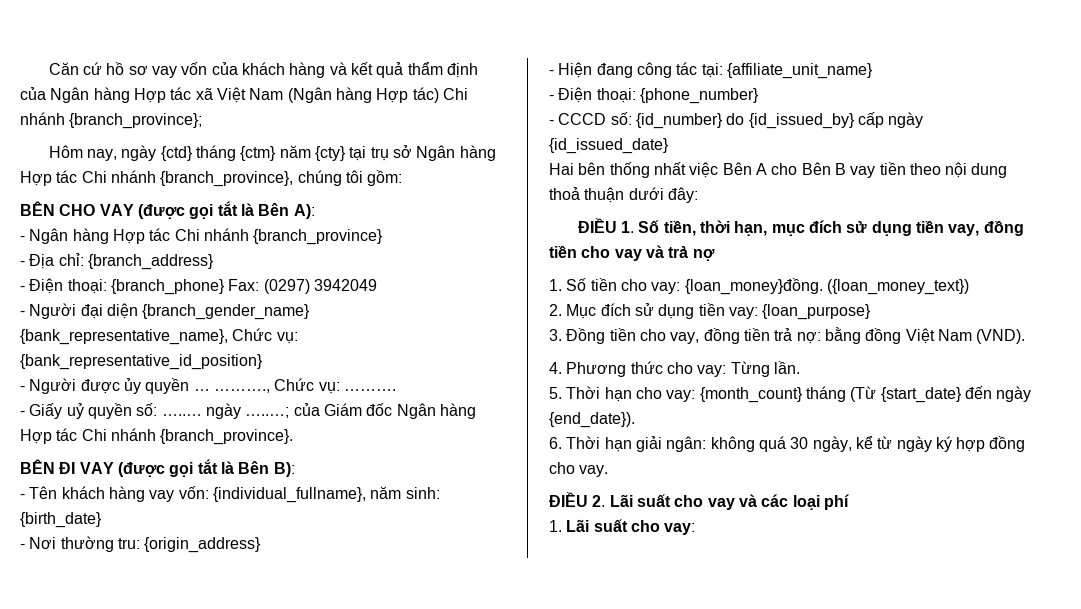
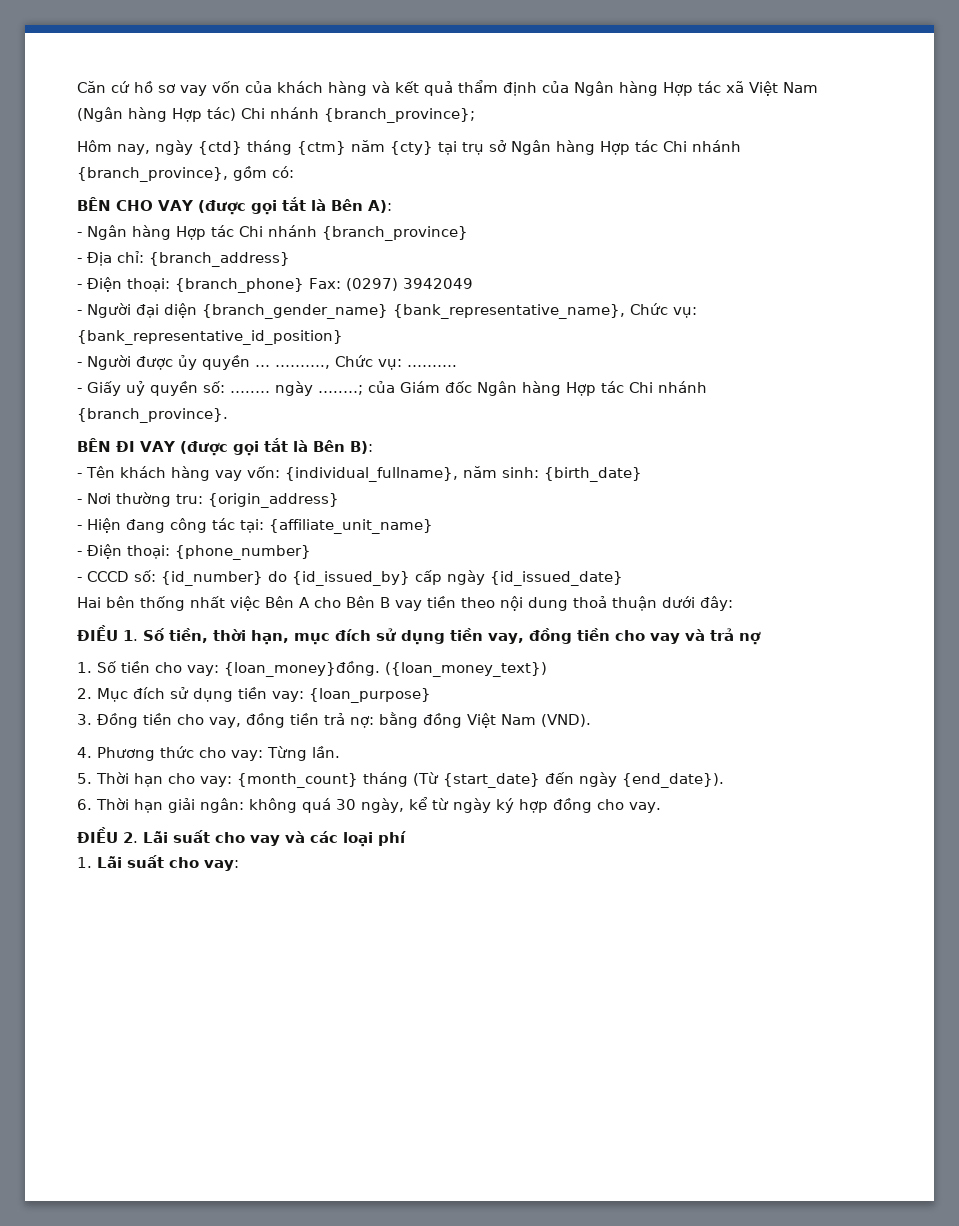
[297,170,403,186] chúng tôi gồm: -> [233,166,294,181] gồm có:

